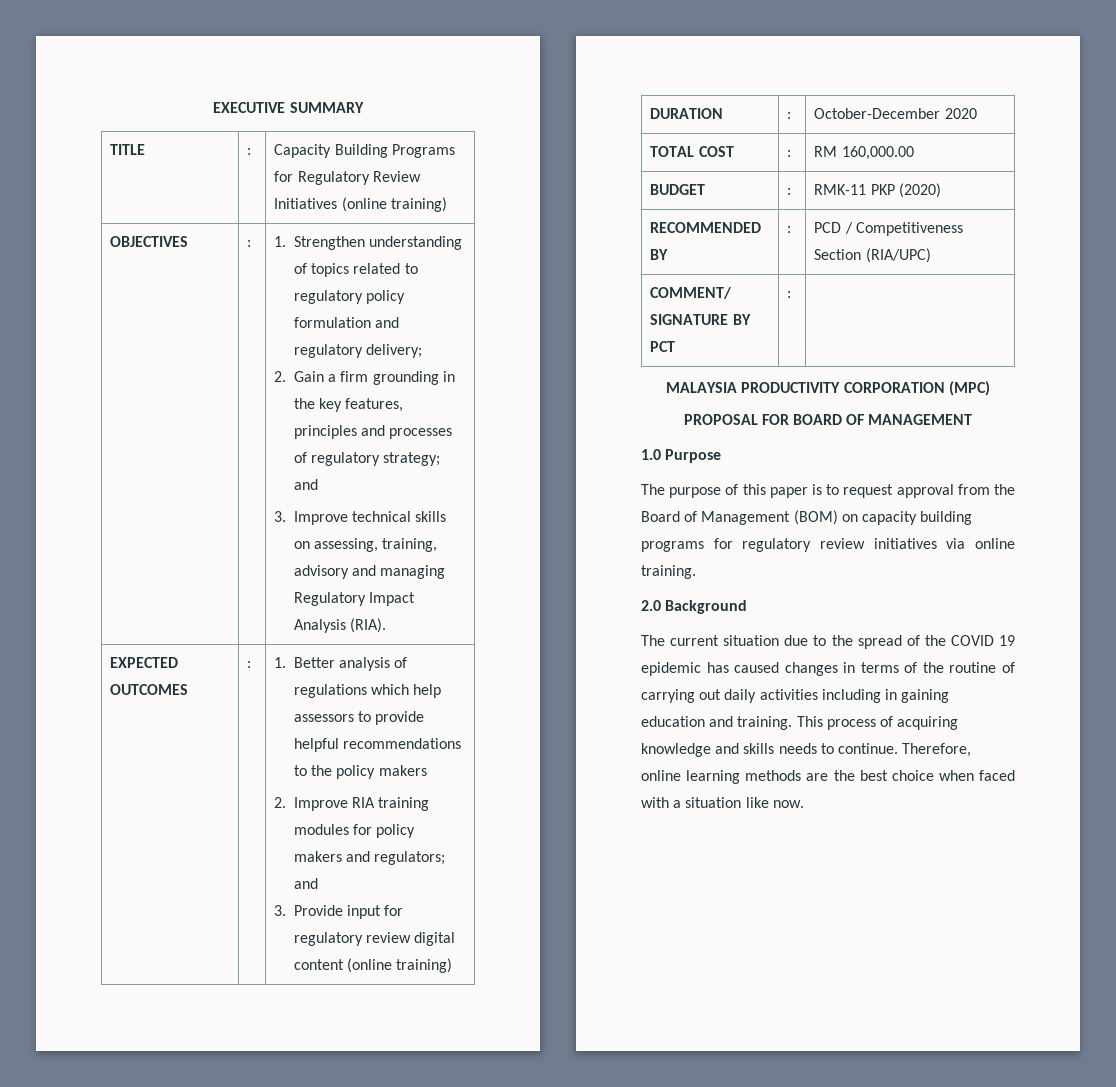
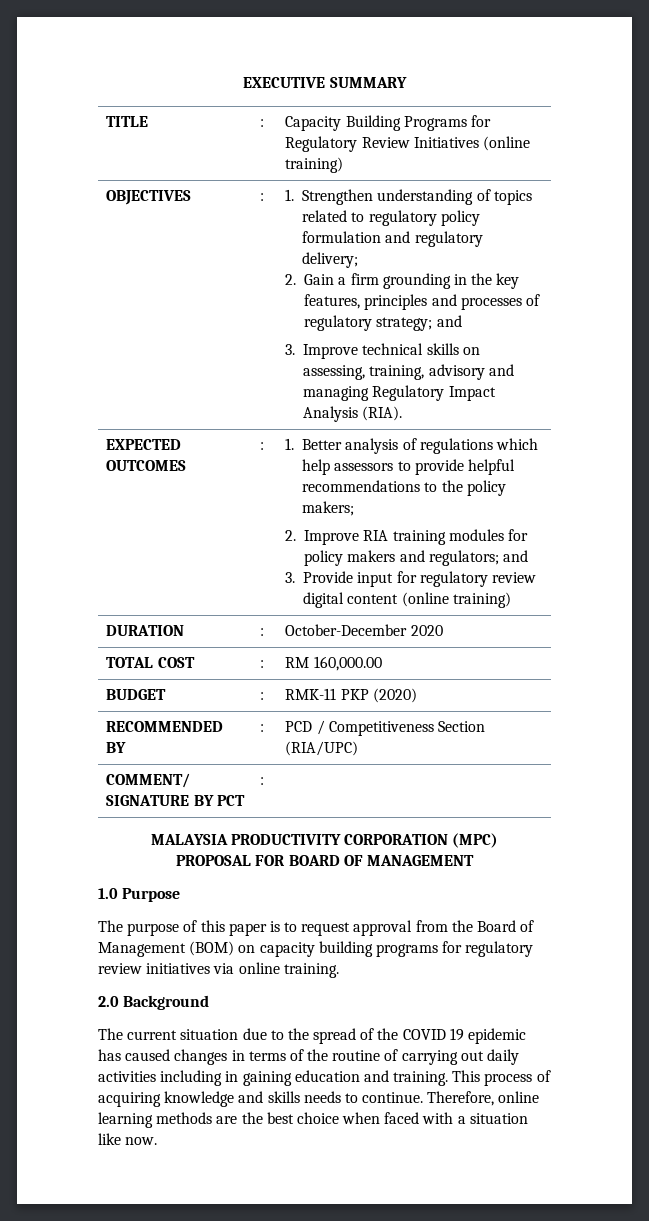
[378,765,427,776] makers -> [302,501,355,516] makers;

